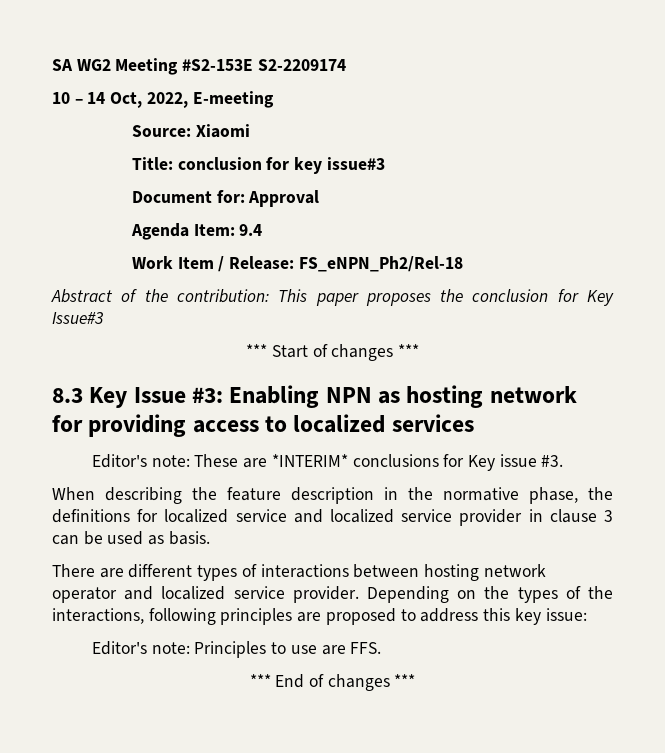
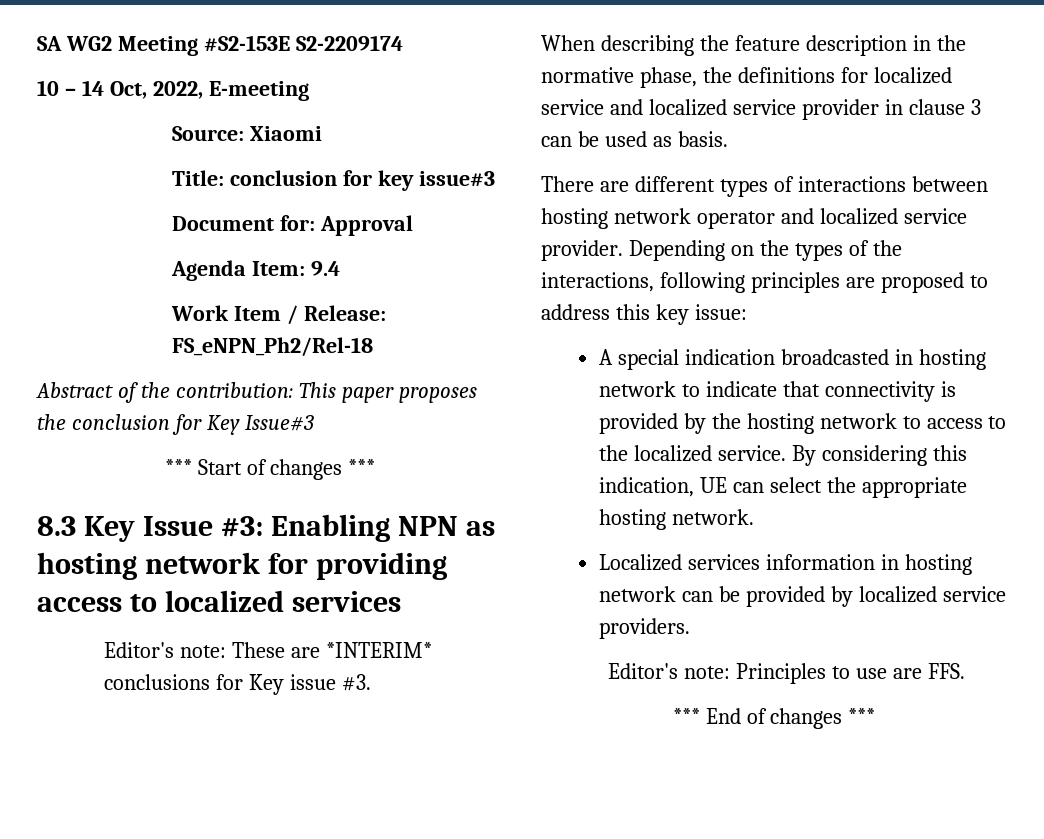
(587, 614) none -> [598,349,986,370] [598,381,956,402] [598,413,1007,434] [598,445,967,466] [598,477,967,498] [598,509,754,530] [598,554,972,575] [598,586,1006,607] [598,618,690,639] // A special indication broadcasted in hosting network to indicate that connectivity is provided by the hosting network to access to the localized service. By considering this indication, UE can select the appropriate hosting network. // Localized services information in hosting network can be provided by localized service providers.

